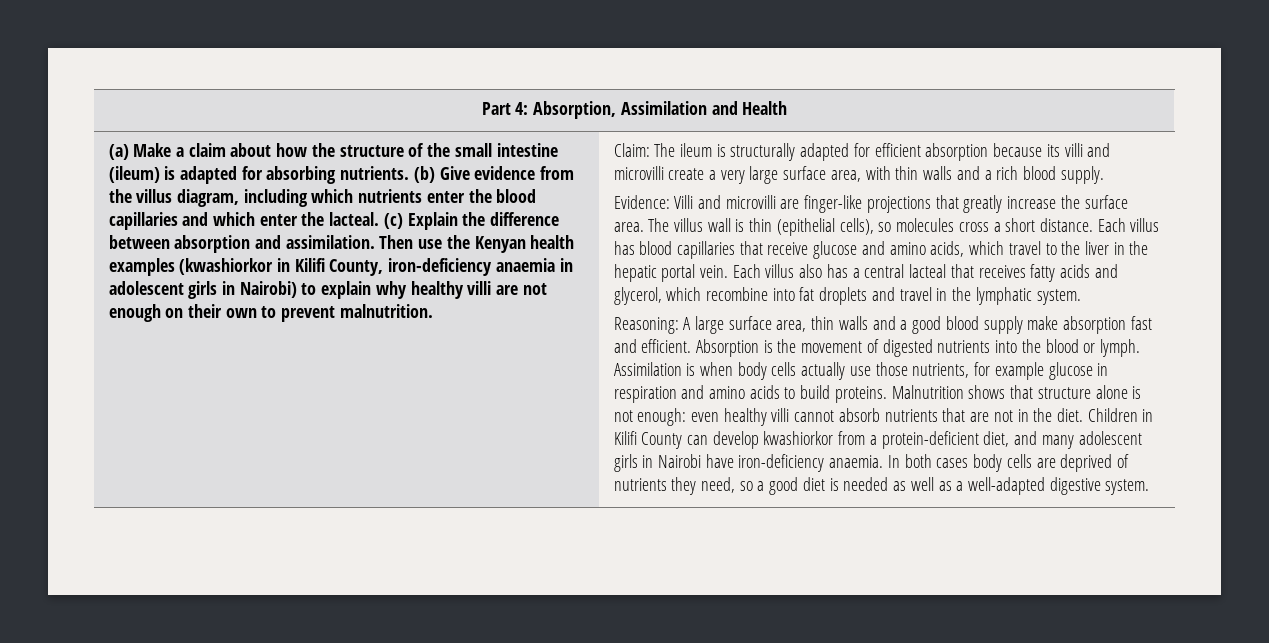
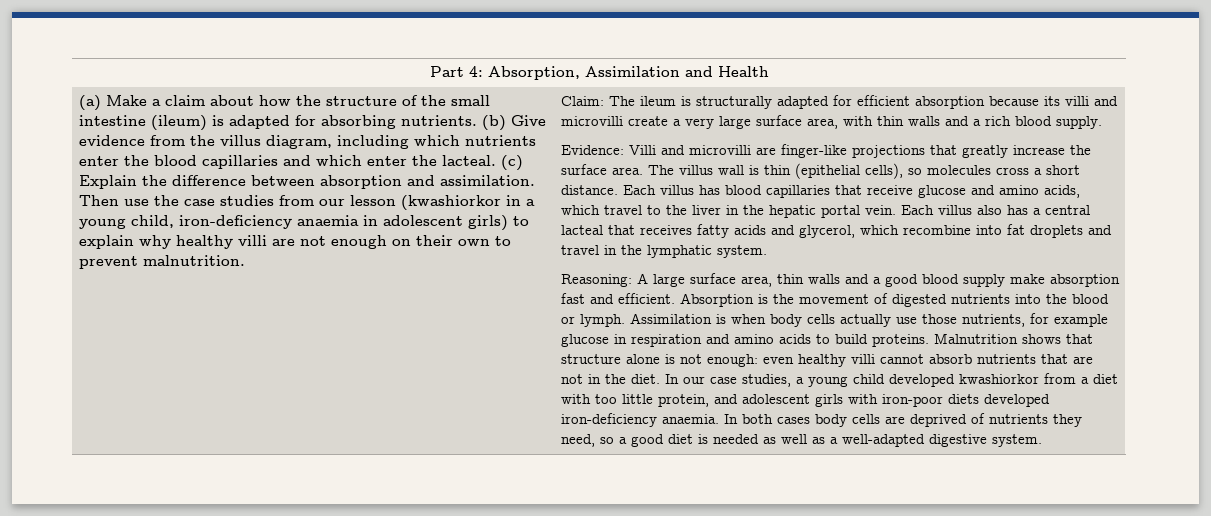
[474,235,575,253] [108,258,384,276] Kenyan health examples (kwashiorkor in Kilifi County, -> [183,195,535,210] [78,215,174,229] case studies from our lesson (kwashiorkor in a young child,
[188,281,297,299] girls in Nairobi) -> [467,215,508,231] girls)
[1087,408,1154,422] [613,431,1142,449] [613,454,734,472] Children in Kilifi County can develop kwashiorkor from a protein-deficient diet, and many adolescent girls in Nairobi have -> [664,373,1118,387] [560,394,1050,407] In our case studies, a young child developed kwashiorkor from a diet with too little protein, and adolescent girls with iron-poor diets developed

